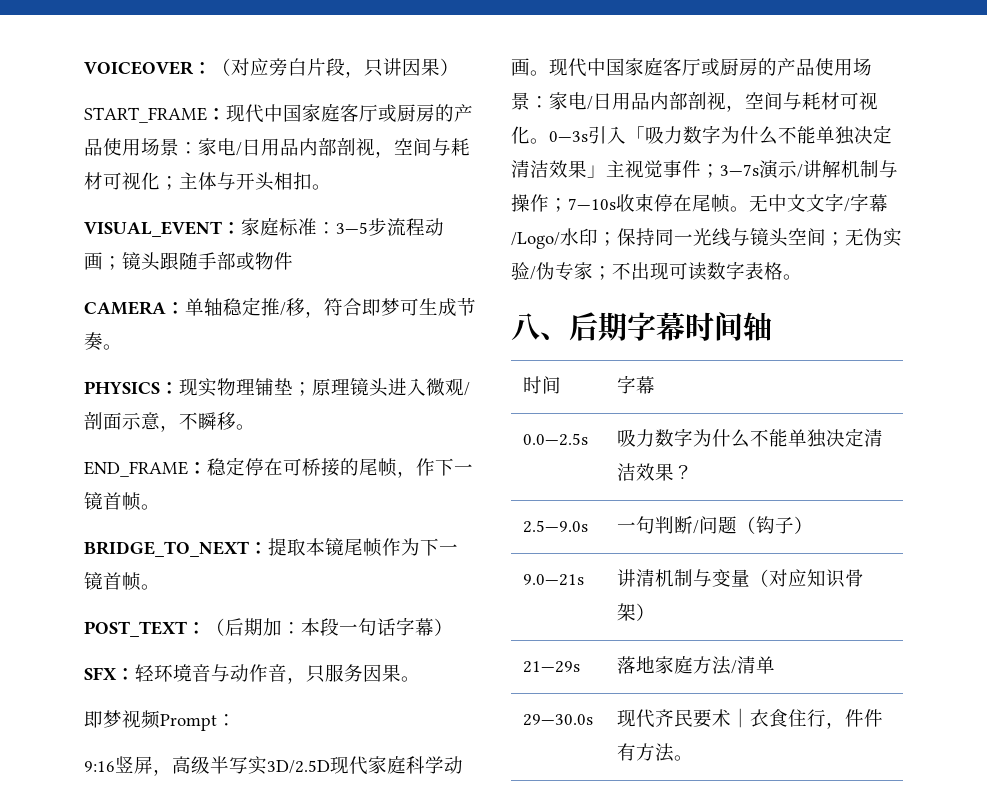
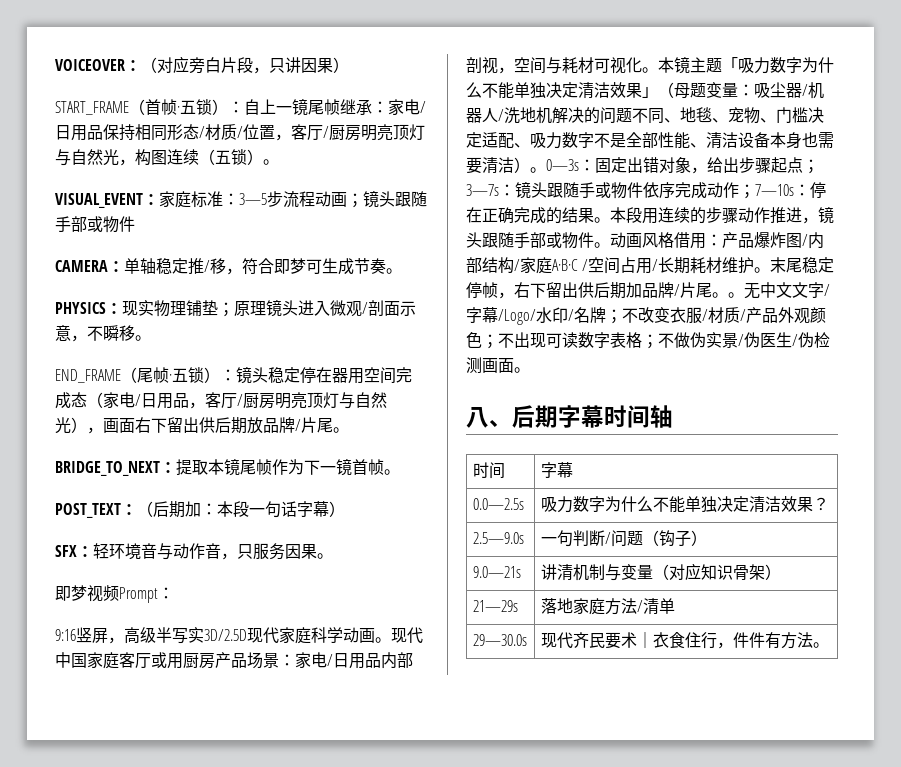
[207,104,473,123] [84,137,470,158] [84,172,312,191] ：现代中国家庭客厅或厨房的产品使用场景：家电/日用品内部剖视，空间与耗材可视化；主体与开头相扣 -> [128,98,426,116] [55,124,425,141] [55,149,263,166] （首帧·五锁）：自上一镜尾帧继承：家电/日用品保持相同形态/材质/位置，客厅/厨房明亮顶灯与自然光，构图连续（五锁）
[188,457,473,478] [84,492,141,511] ：稳定停在可桥接的尾帧，作下一镜首帧 -> [121,366,412,384] [55,392,387,409] [55,417,333,434] （尾帧·五锁）：镜头稳定停在器用空间完成态（家电/日用品，客厅/厨房明亮顶灯与自然光），画面右下留出供后期放品牌/片尾
[720,58,853,76] 厨房的产品使用 -> [167,652,247,669] 用厨房产品
[549,126,626,144] 0—3s引入 -> [658,56,722,74] 本镜主题
[606,160,898,179] [511,193,730,213] 主视觉事件；3—7s演示/讲解机制与操作；7—10s收束停在尾帧 -> [658,82,824,99] [466,107,824,124] [466,132,834,149] [466,157,819,174] [466,181,826,199] [466,206,834,224] [466,232,824,249] [466,257,835,274] [466,282,728,299] （母题变量：吸尘器/机器人/洗地机解决的问题不同、地毯、宠物、门槛决定适配、吸力数字不是全部性能、清洁设备本身也需要清洁）。0—3s：固定出错对象，给出步骤起点；3—7s：镜头跟随手或物件依序完成动作；7—10s：停在正确完成的结果。本段用连续的步骤动作推进，镜头跟随手部或物件。动画风格借用：产品爆炸图/内部结构/家庭A·B·C /空间占用/长期耗材维护。末尾稳定停帧，右下留出供后期加品牌/片尾。
[598,228,902,247] [511,262,593,281] ；保持同一光线与镜头空间；无伪实验/伪专家 -> [568,307,826,324] [466,332,482,348] /名牌；不改变衣服/材质/产品外观颜色
(783, 271) none -> [642,332,830,349] [466,357,514,374] ；不做伪实景/伪医生/伪检测画面

